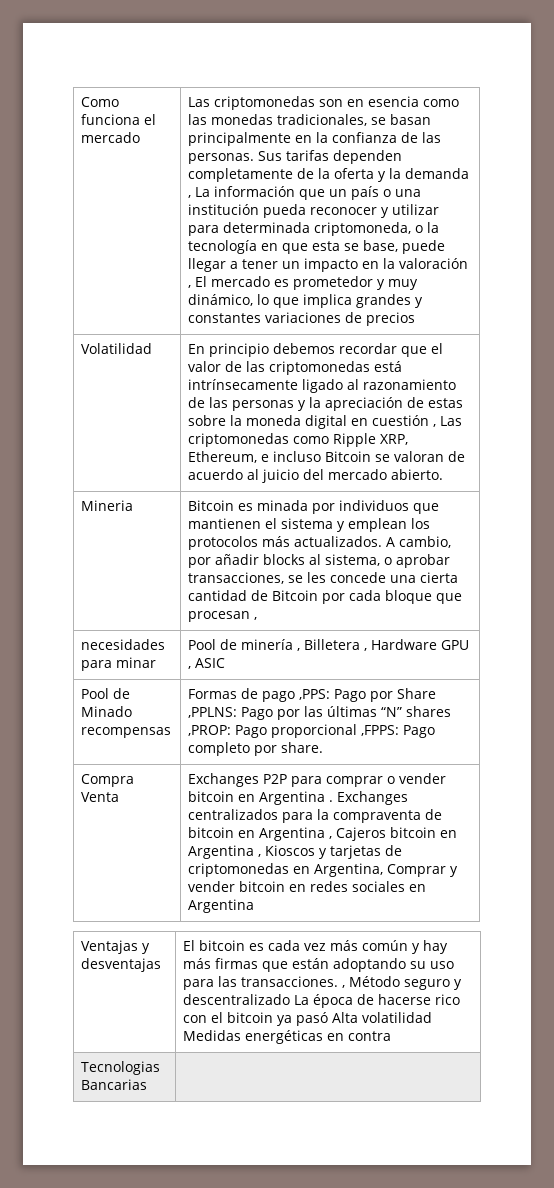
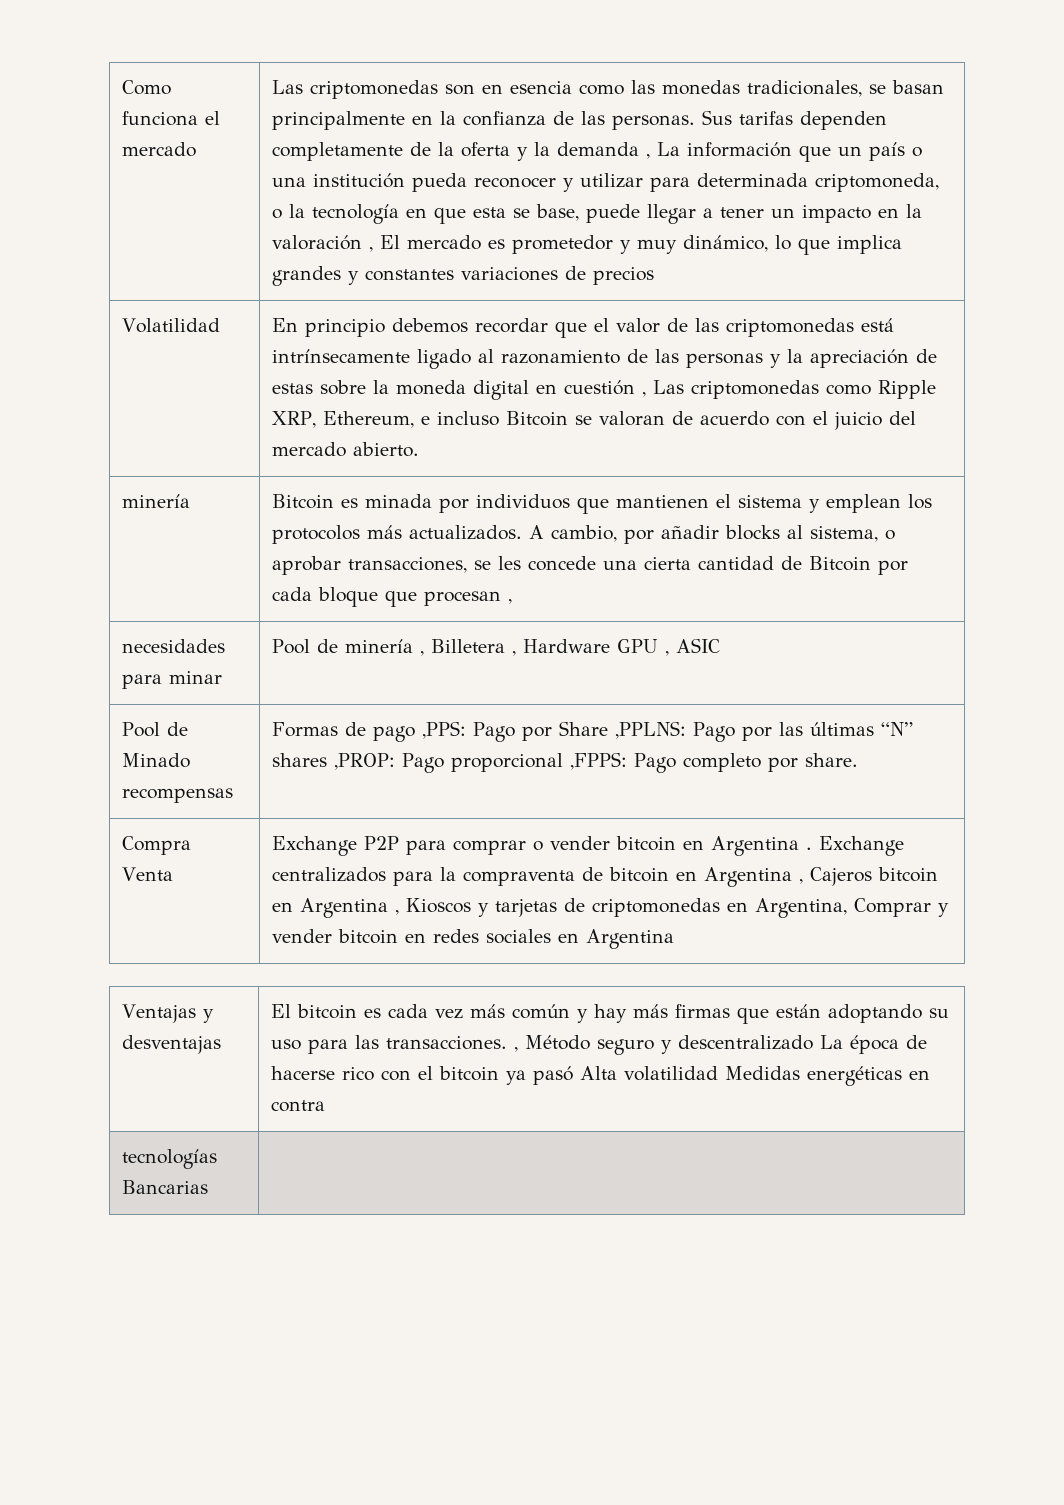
[247,469,260,480] al -> [775,411,828,426] con el
[81,500,134,511] Mineria -> [121,494,190,508] minería
[188,773,260,787] Exchanges -> [271,836,357,856] Exchange
[337,791,409,805] Exchanges -> [818,836,904,856] Exchange
[81,1061,161,1075] Tecnologias -> [121,1149,217,1169] tecnologías

